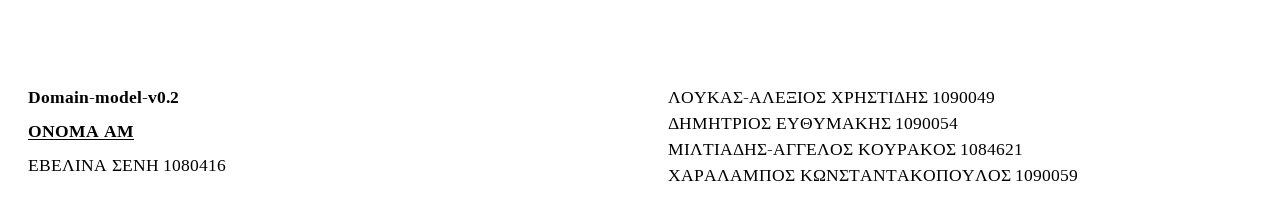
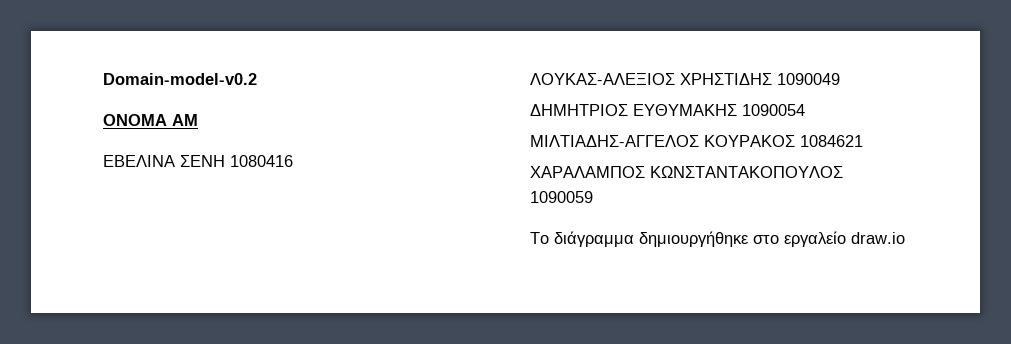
(1079, 175) none -> [530,231,905,247] // Το διάγραμμα δημιουργήθηκε στο εργαλείο draw.io

